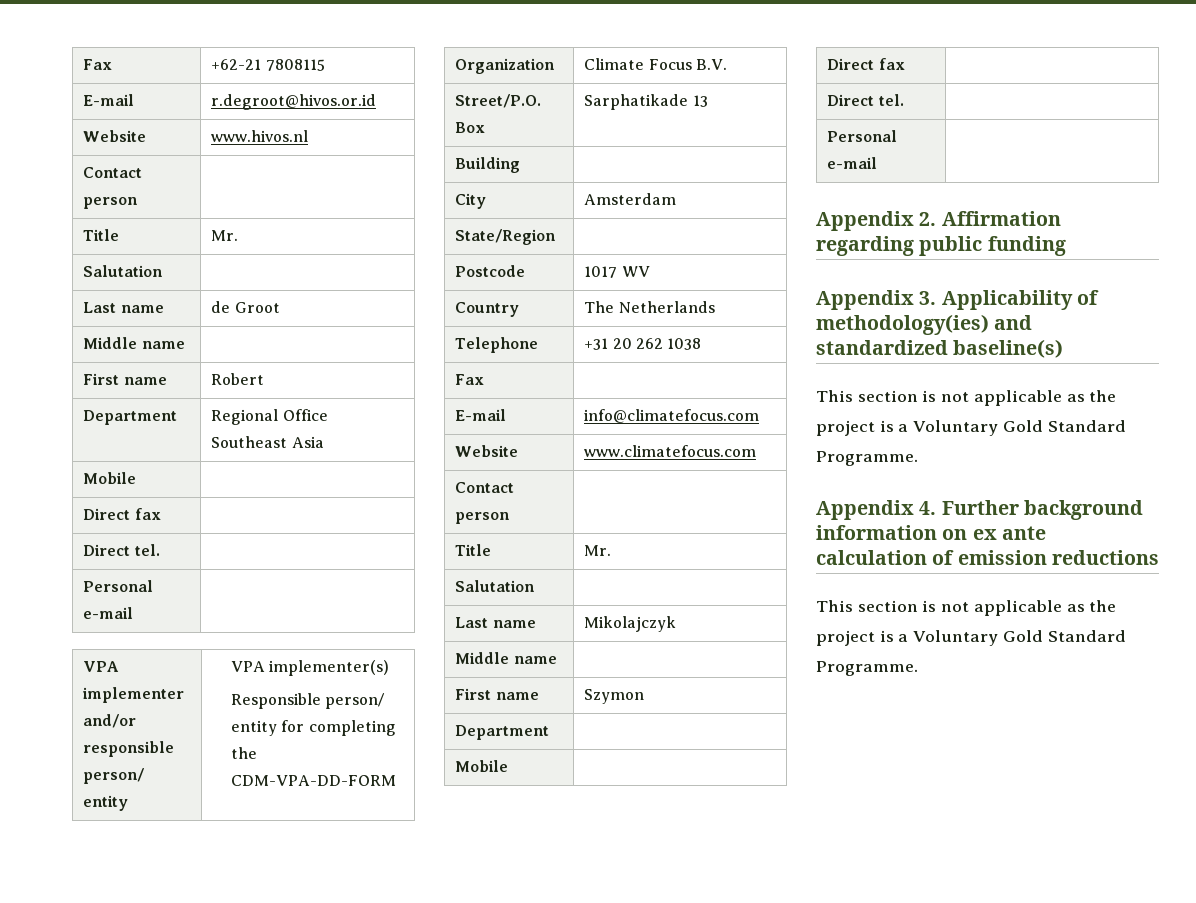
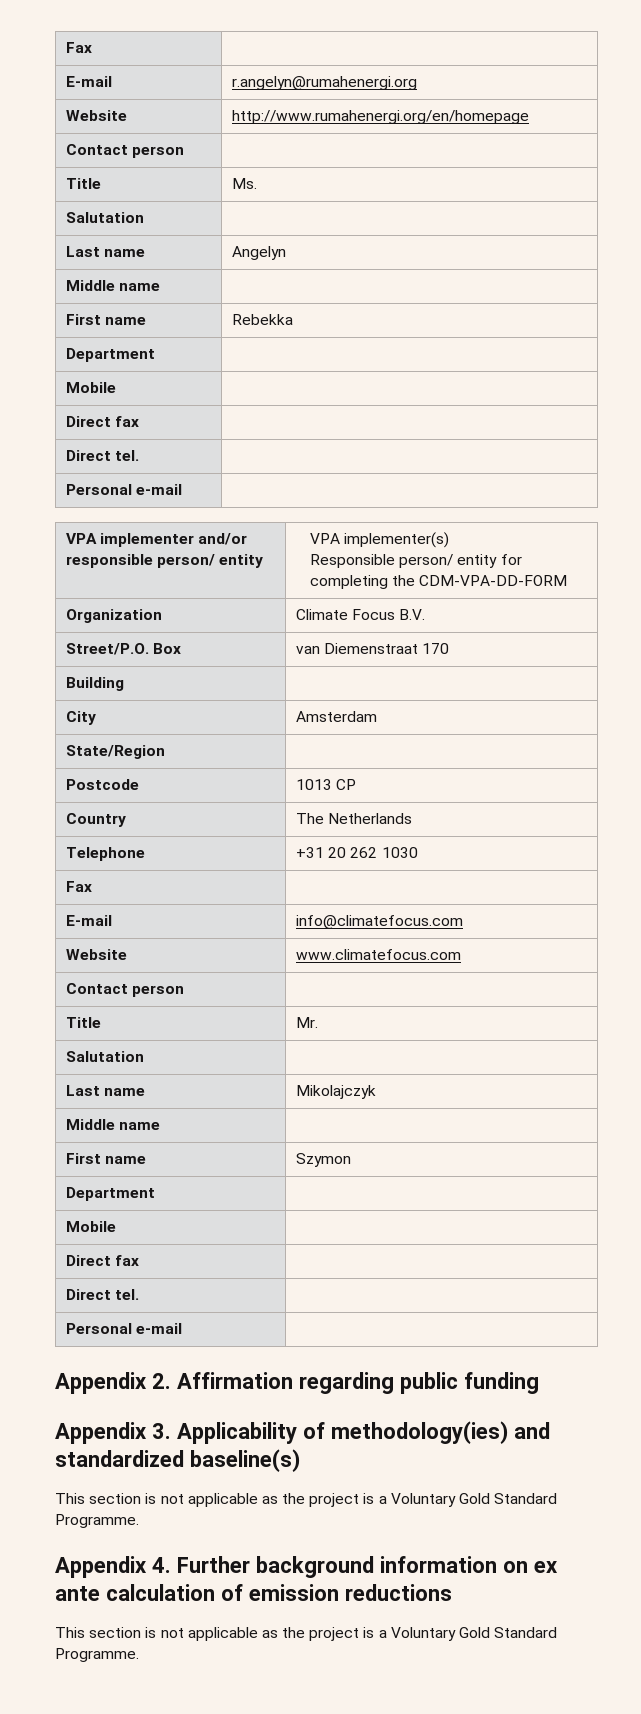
[83,59,113,70] [211,59,325,71] [83,94,135,106] [211,94,377,110] [83,130,147,142] [211,130,309,142] [83,167,143,178] [83,197,139,209] [83,229,120,241] [211,230,239,241] [83,265,164,277] [83,302,164,313] [211,301,280,313] [83,337,185,349] [83,373,167,385] [211,373,265,385] [83,410,178,425] [211,409,328,425] [211,436,324,448] Fax | +62-21 7808115 // E-mail | r.degroot@hivos.or.id // Website | www.hivos.nl // Contact person | // Title | Mr. // Salutation | // Last name | de Groot // Middle name | // First name | Robert // Department | Regional Office Southeast Asia -> [65,42,92,53] [65,76,112,87] [231,76,417,90] [65,110,127,121] [231,110,529,124] [65,144,185,158] [65,178,101,189] [231,178,257,189] [65,212,144,223] [65,246,146,257] [231,246,286,260] [65,280,161,291] [65,314,147,325] [231,314,293,325] [65,348,155,362] Fax | // E-mail | r.angelyn@rumahenergi.org // Website | http://www.rumahenergi.org/en/homepage // Contact person | // Title | Ms. // Salutation | // Last name | Angelyn // Middle name | // First name | Rebekka // Department |
[584,94,708,110] Sarphatikade 13 -> [295,643,450,654] van Diemenstraat 170
[584,266,650,278] 1017 WV -> [295,779,357,790] 1013 CP
[667,338,702,350] 1038 -> [381,847,418,858] 1030

